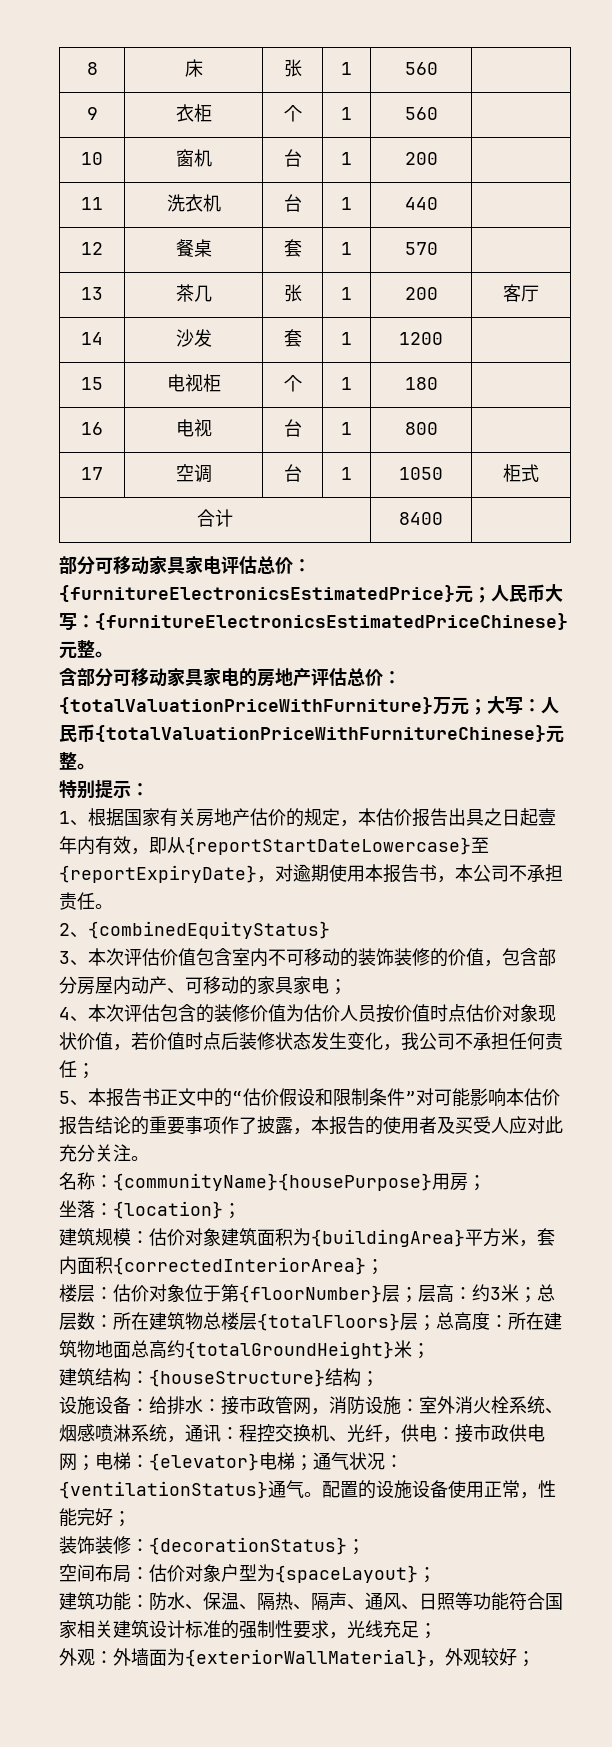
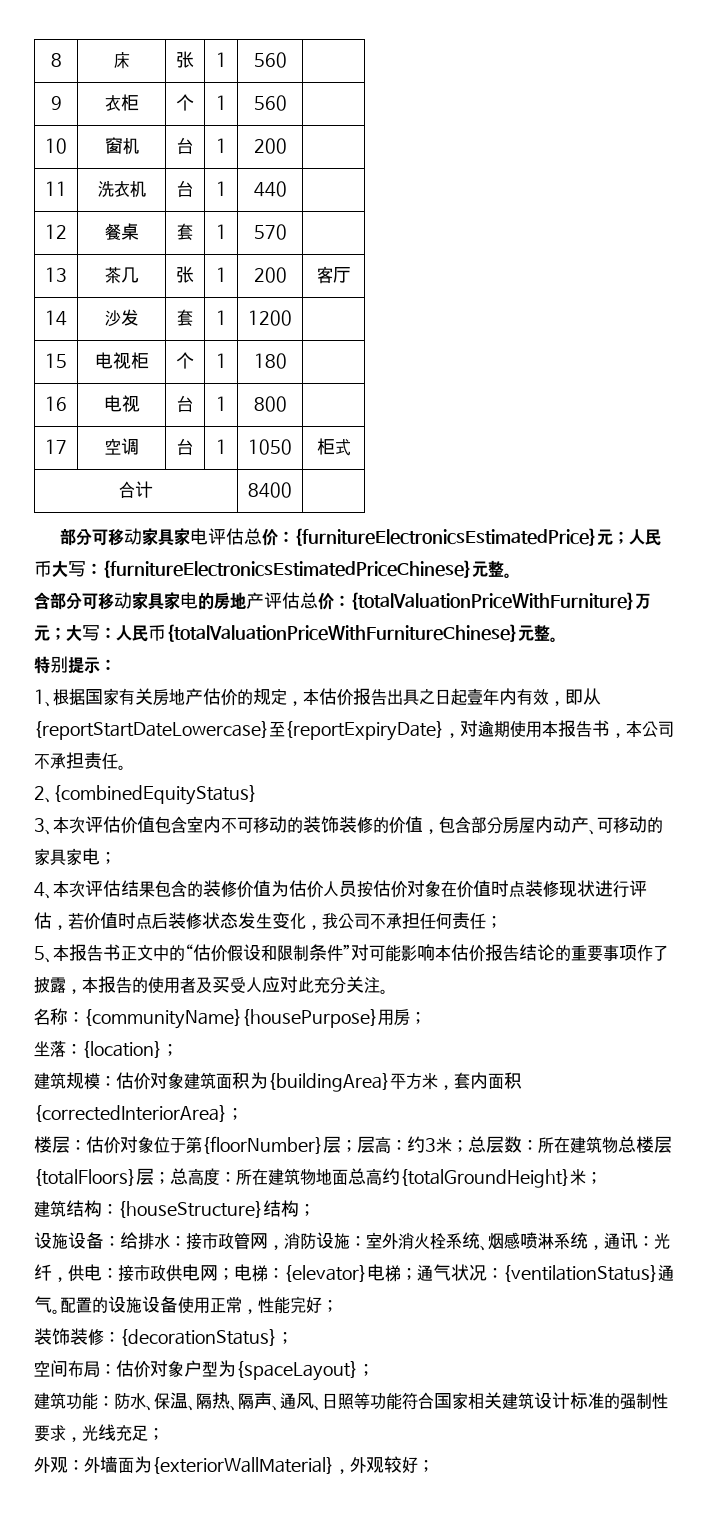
(160, 1013) none -> [121,880,155,898] 结果
[394,1004,556,1022] [59,1032,113,1050] 价值时点估价对象现状价值 -> [373,880,647,898] [34,912,52,929] 估价对象在价值时点装修现状进行评估
[239,1424,347,1443] 程控交换机、 -> (654, 1241) none

